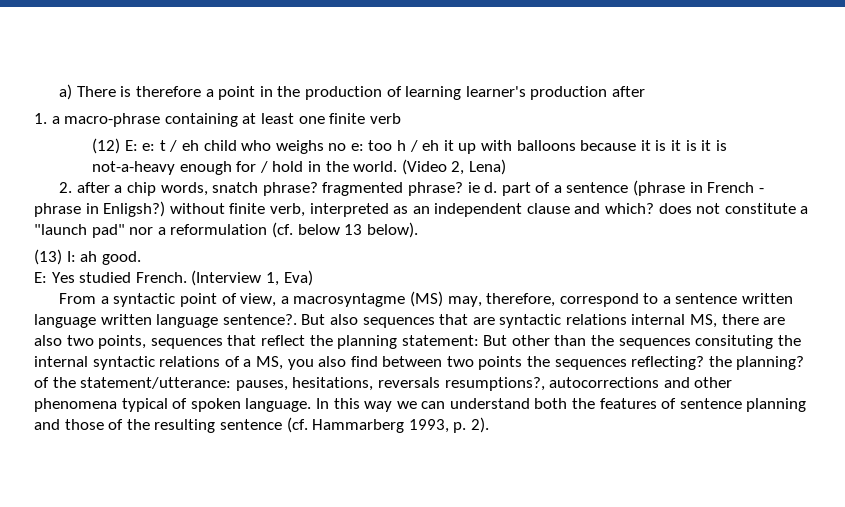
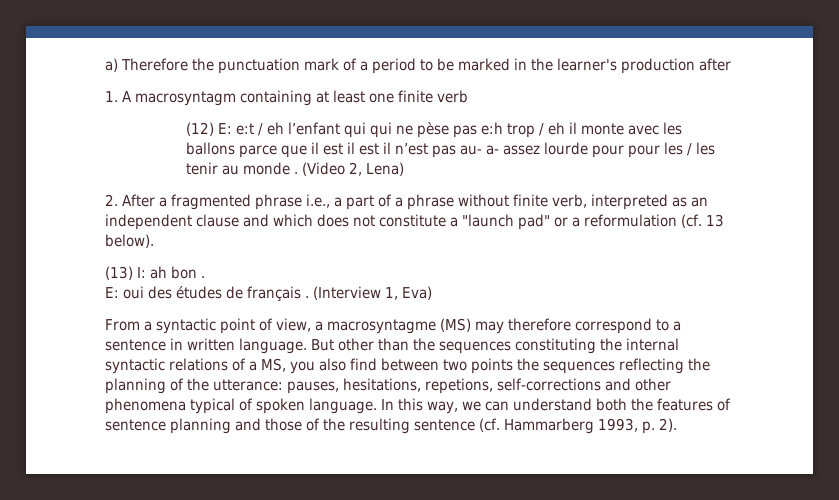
[76,86,462,100] There is therefore a point in the production of learning -> [121,58,553,74] Therefore the punctuation mark of a period to be marked in the
[51,113,161,127] a macro-phrase -> [122,91,236,106] A macrosyntagm
[142,140,727,154] [91,159,506,175] [59,180,764,196] [34,201,166,217] e: t / eh child who weighs no e: too h / eh it up with balloons because it is it is it is not-a-heavy enough for / hold in the world. (Video 2, Lena) // 2. after a chip words, snatch phrase? fragmented phrase? ie d. part of a sentence (phrase in French - phrase in Enligsh?) -> [236,122,683,138] [186,142,716,158] [186,162,405,176] [105,194,454,210] e:t / eh l’enfant qui qui ne pèse pas e:h trop / eh il monte avec les ballons parce que il est il est il n’est pas au- a- assez lourde pour pour les / les tenir au monde . (Video 2, Lena) // 2. After a fragmented phrase i.e., a part of a phrase
[605,203,655,214] which? -> [273,214,313,227] which
[129,227,154,235] nor -> [554,217,568,227] or
[297,224,340,235] below -> (702, 221) none
[101,251,141,265] [34,272,187,283] good. // E: Yes studied French. -> [171,266,205,279] [105,286,309,301] bon . // E: oui des études de français .
[447,293,556,307] may, therefore, -> [474,318,571,334] may therefore
[742,293,794,304] [34,314,786,328] [34,335,479,349] written language written language sentence?. But also sequences that are syntactic relations internal MS, there are also two points, sequences that reflect the planning statement: -> [170,338,307,354] in written language.
[695,335,774,349] consituting -> [515,338,596,354] constituting
[631,356,805,370] [34,377,232,389] reflecting? the planning? of the statement/utterance: -> [619,358,710,374] [105,378,283,394] reflecting the planning of the utterance:
[377,377,660,391] reversals resumptions?, autocorrections -> [425,378,601,394] repetions, self-corrections
[364,401,393,412] way -> [427,401,458,414] way,

